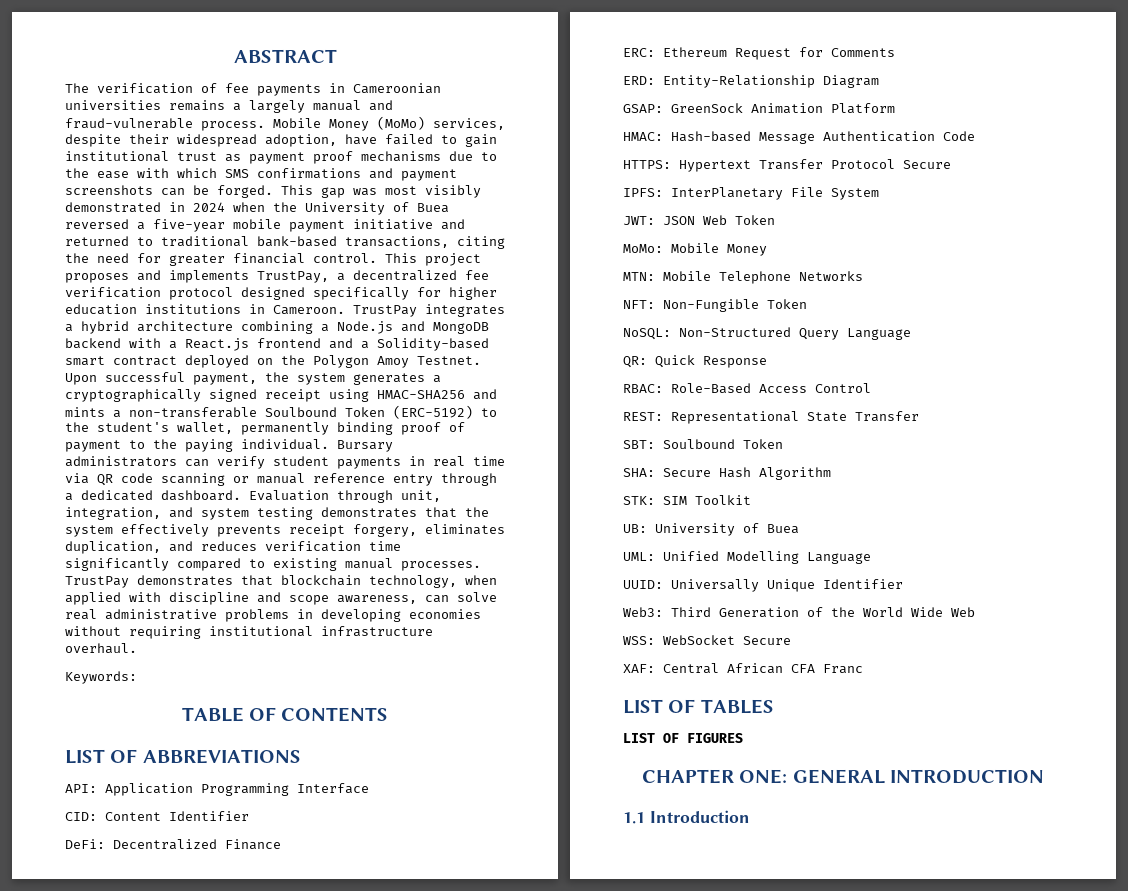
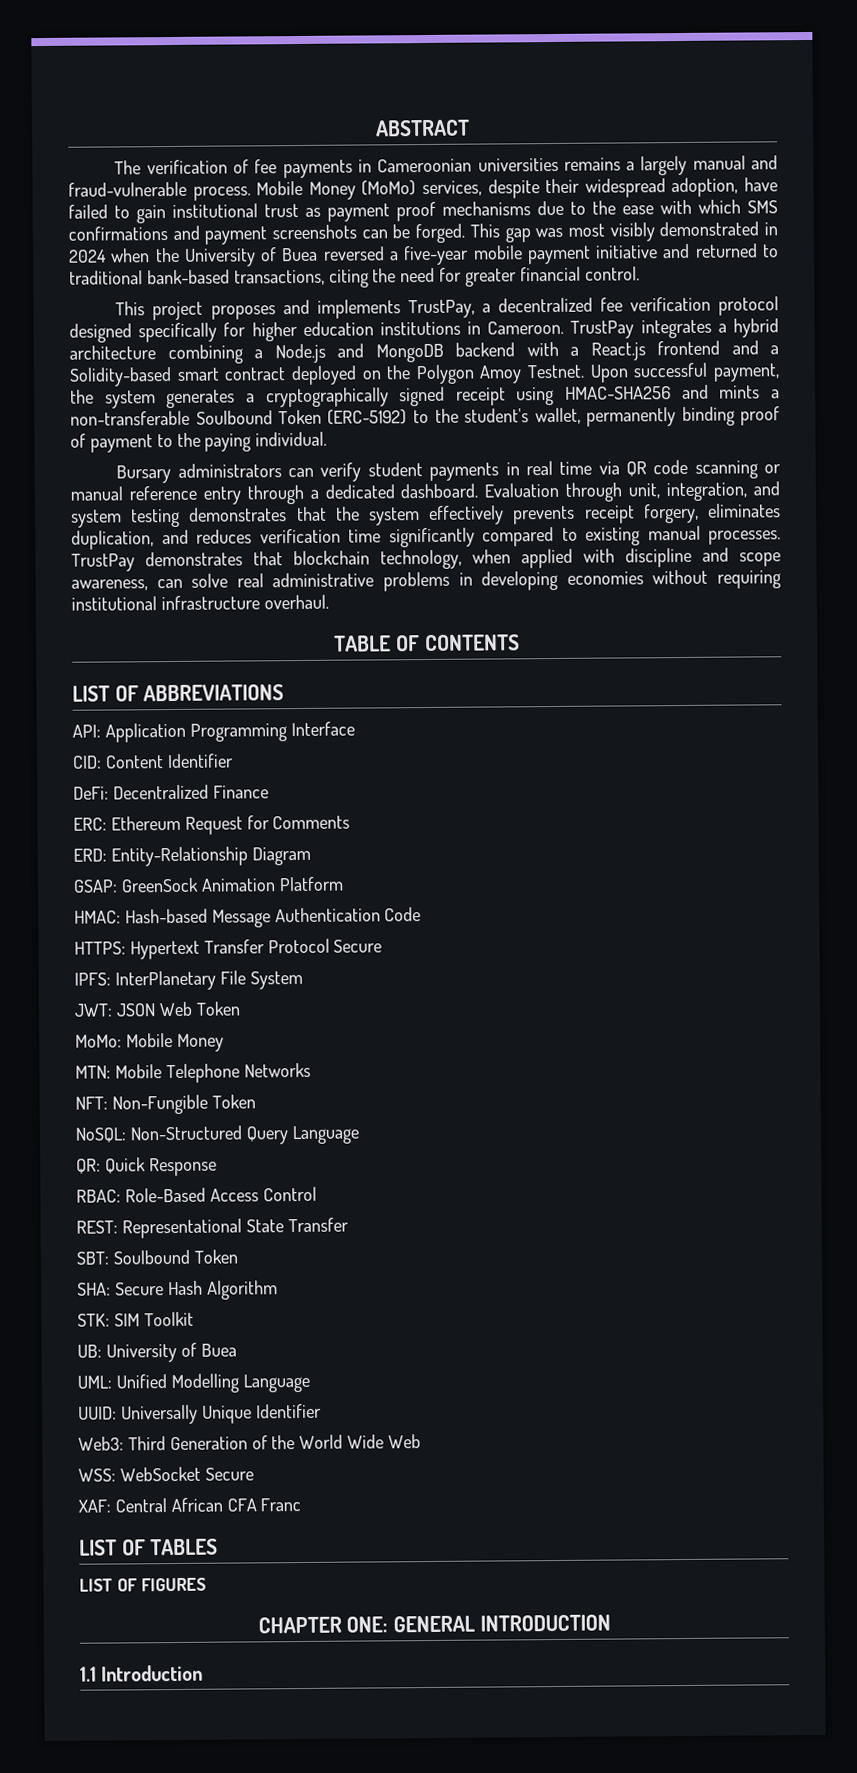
(377, 258) none -> (640, 273) //
(329, 444) none -> (328, 439) //
[65,671,137,684] // Keywords: -> (329, 602) none

